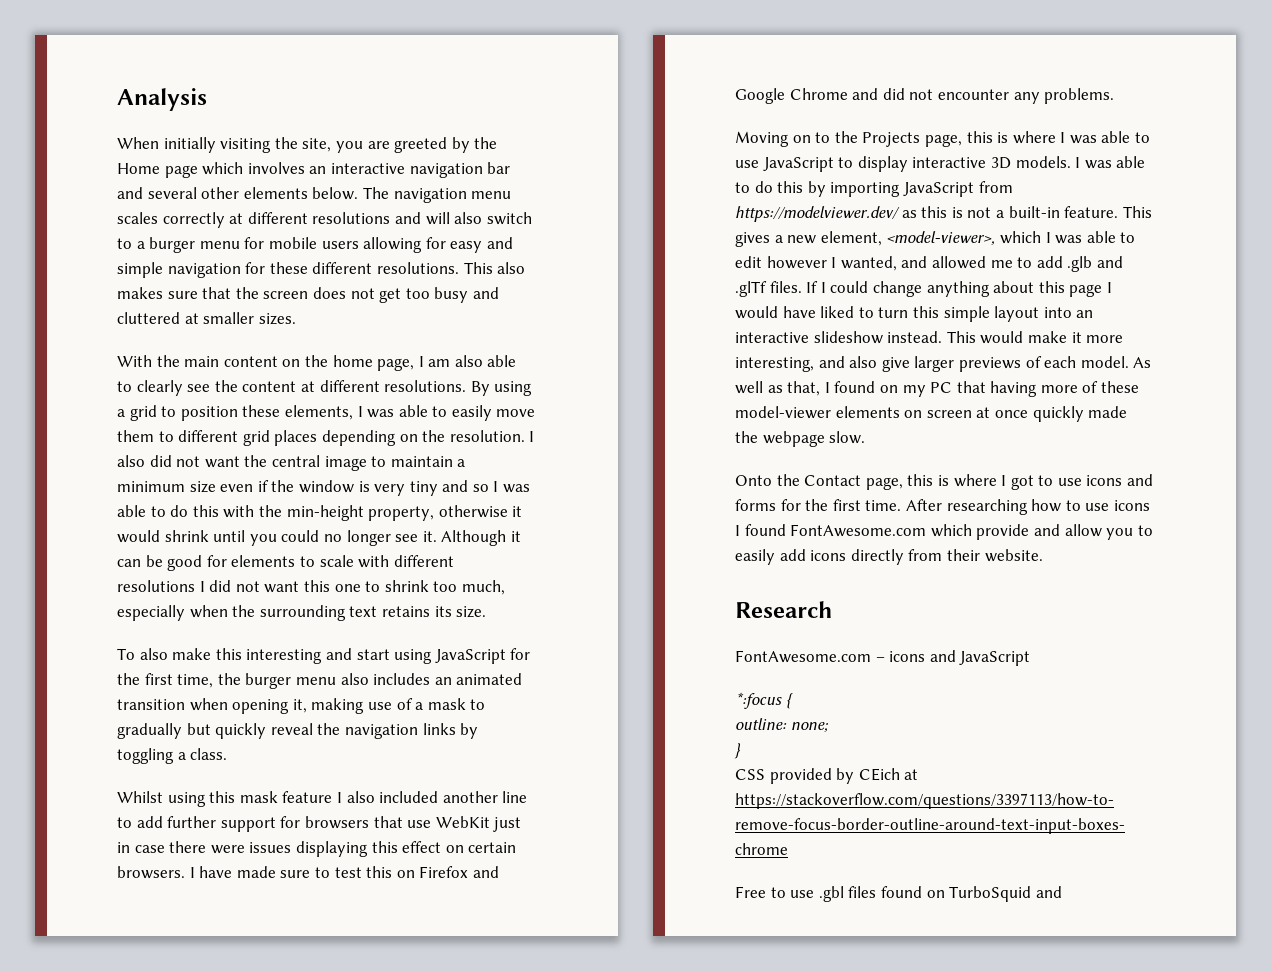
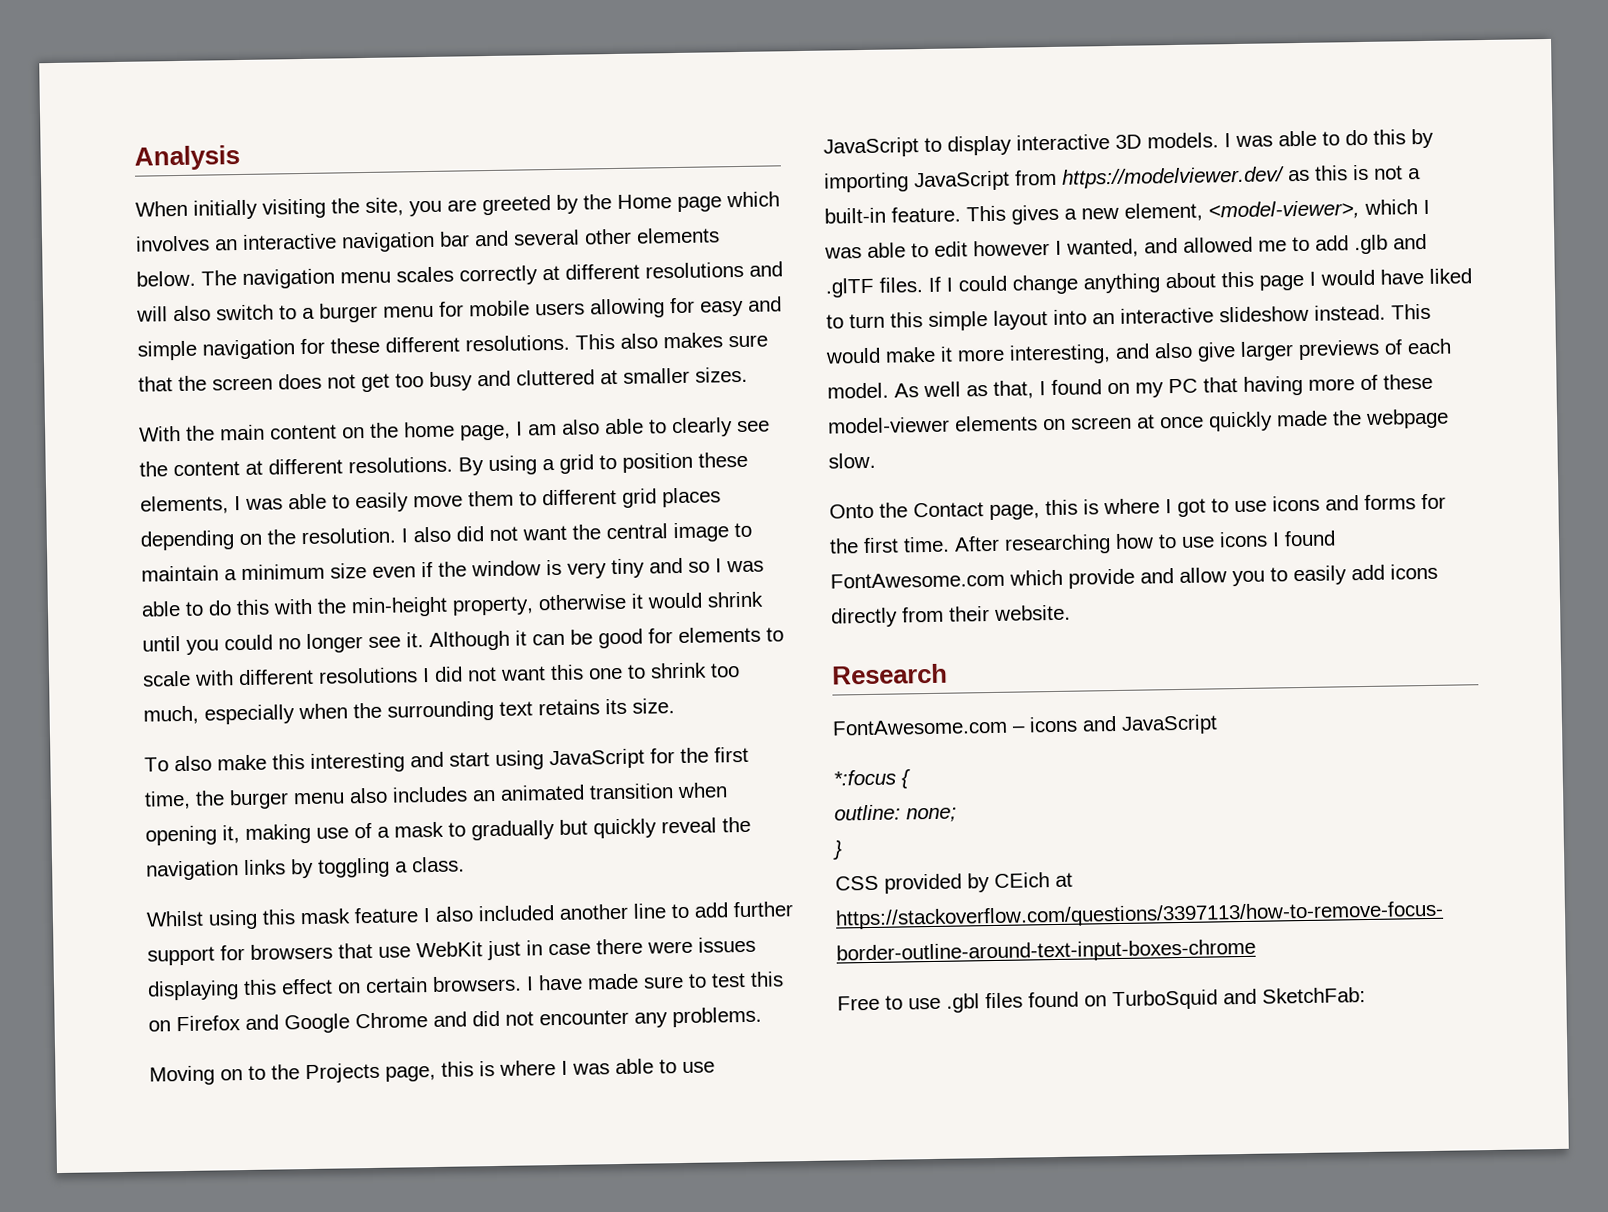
[735,281,767,297] .glTf -> [825,277,875,298] .glTF
(1062, 892) none -> [1262,987,1366,1004] SketchFab:

